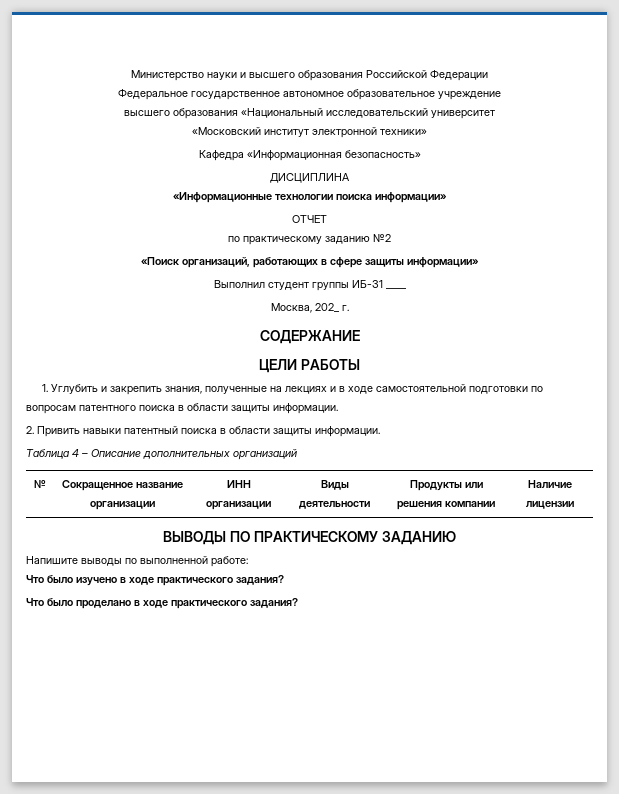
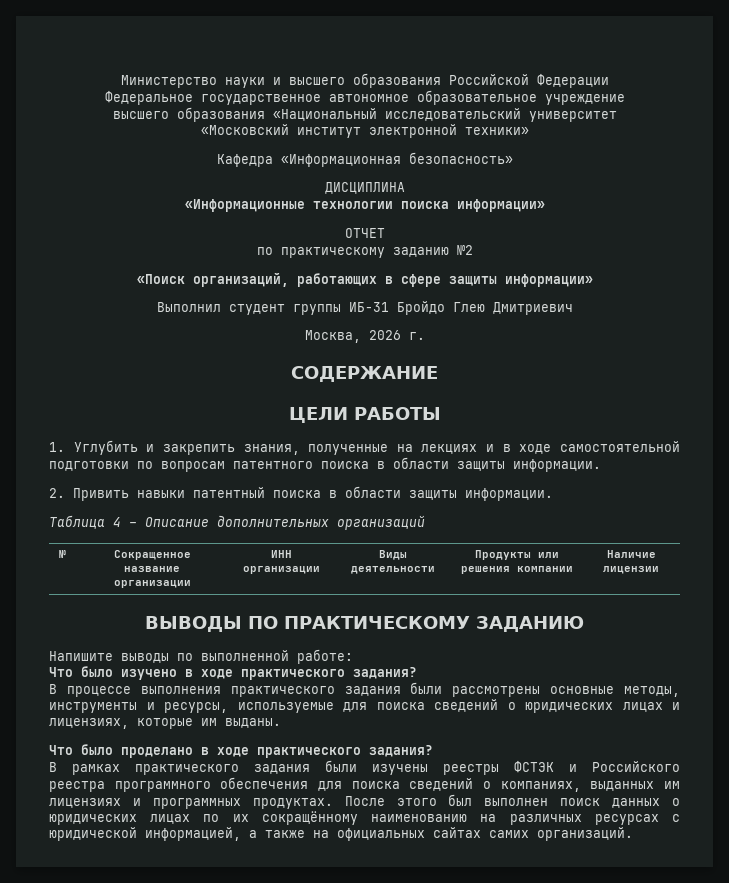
[385,288,406,289] ____ -> [396,301,573,315] Бройдо Глею Дмитриевич
[314,303,339,312] 202_ -> [368,330,401,340] 2026
(284, 580) none -> [49,682,680,697] [49,699,680,713] [49,718,281,729] // В процессе выполнения практического задания были рассмотрены основные методы, инструменты и ресурсы, используемые для поиска сведений о юридических лицах и лицензиях, которые им выданы.
(298, 603) none -> [49,760,680,775] [49,777,680,792] [49,794,680,809] [49,811,680,825] [49,827,633,841] // В рамках практического задания были изучены реестры ФСТЭК и Российского реестра программного обеспечения для поиска сведений о компаниях, выданных им лицензиях и программных продуктах. После этого был выполнен поиск данных о юридических лицах по их сокращённому наименованию на различных ресурсах с юридической информацией, а также на официальных сайтах самих организаций.

